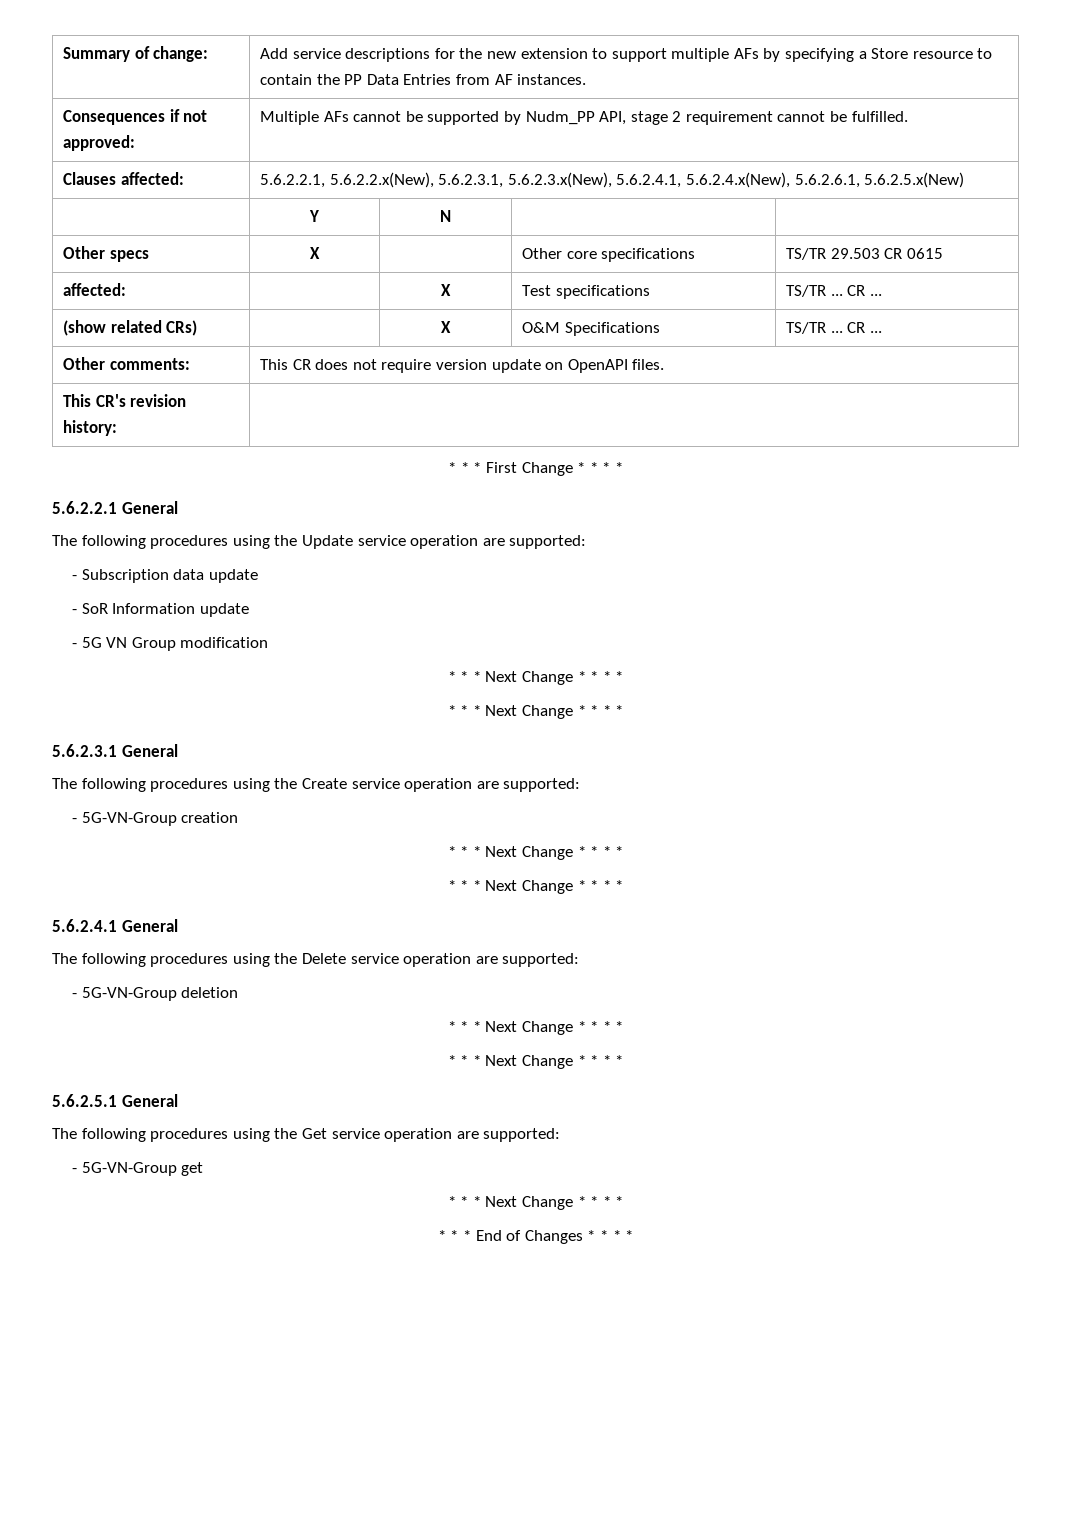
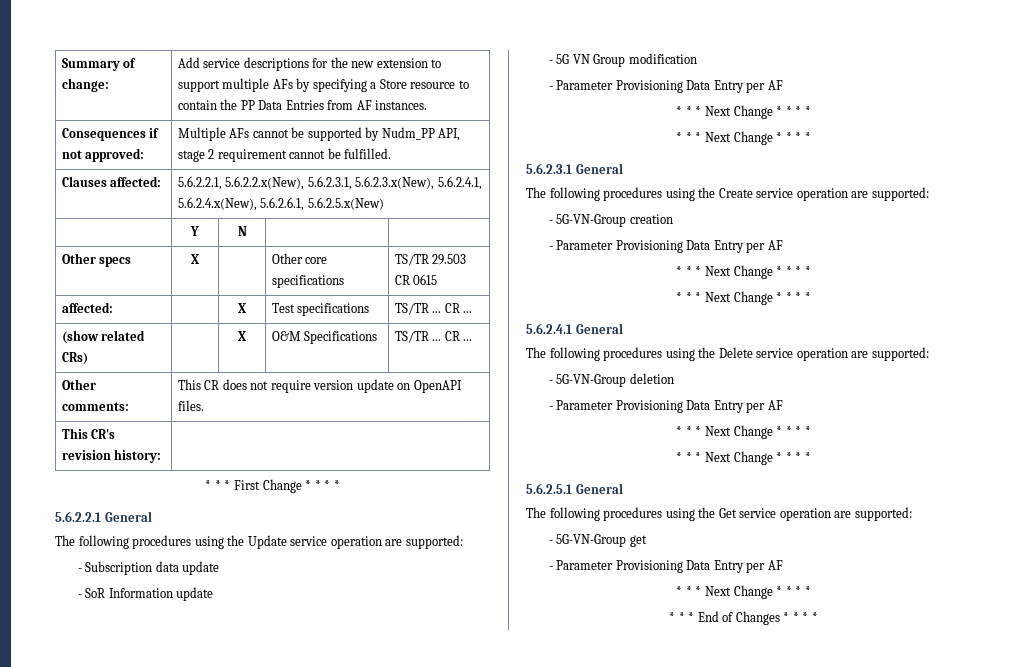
(269, 642) none -> [548,80,783,93] // - Parameter Provisioning Data Entry per AF
(239, 817) none -> [548,240,783,253] // - Parameter Provisioning Data Entry per AF
(239, 992) none -> [548,400,783,413] // - Parameter Provisioning Data Entry per AF
(204, 1169) none -> [548,560,783,573] // - Parameter Provisioning Data Entry per AF

